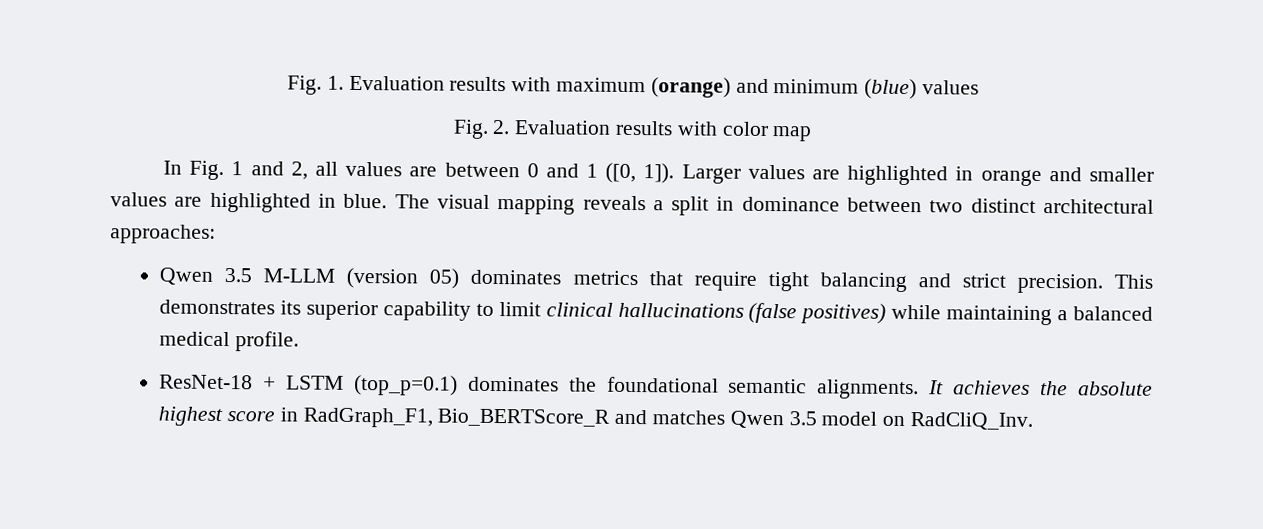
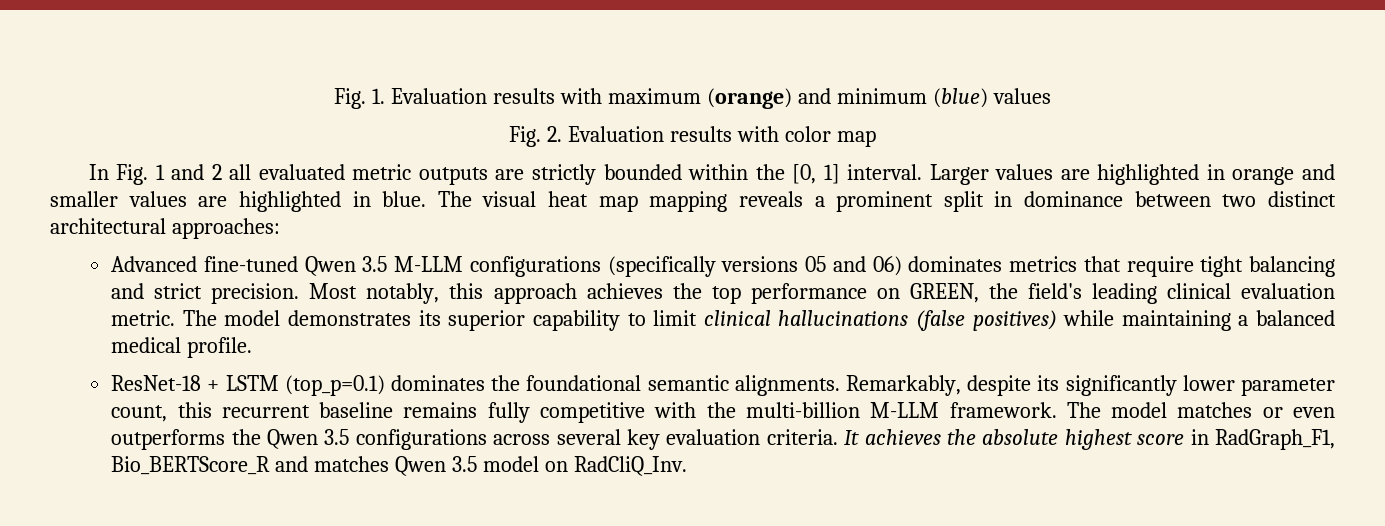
[290,161,675,184] 2, all values are between 0 and 1 ([0, 1]). -> [211,164,923,185] 2 all evaluated metric outputs are strictly bounded within the [0, 1] interval.
(490, 201) none -> [548,191,638,212] heat map
(664, 205) none -> [836,191,934,212] prominent
(216, 234) none -> [111,256,298,272] Advanced fine-tuned
[346,267,460,289] (version 05) -> [469,256,902,277] configurations (specifically versions 05 and 06)
[1114,274,1154,289] This -> [309,283,1335,304] [111,310,281,326] Most notably, this approach achieves the top performance on GREEN, the field's leading clinical evaluation metric. The model
(920, 389) none -> [846,375,1335,396] [111,402,1336,423] [111,429,838,450] Remarkably, despite its significantly lower parameter count, this recurrent baseline remains fully competitive with the multi-billion M-LLM framework. The model matches or even outperforms the Qwen 3.5 configurations across several key evaluation criteria.

